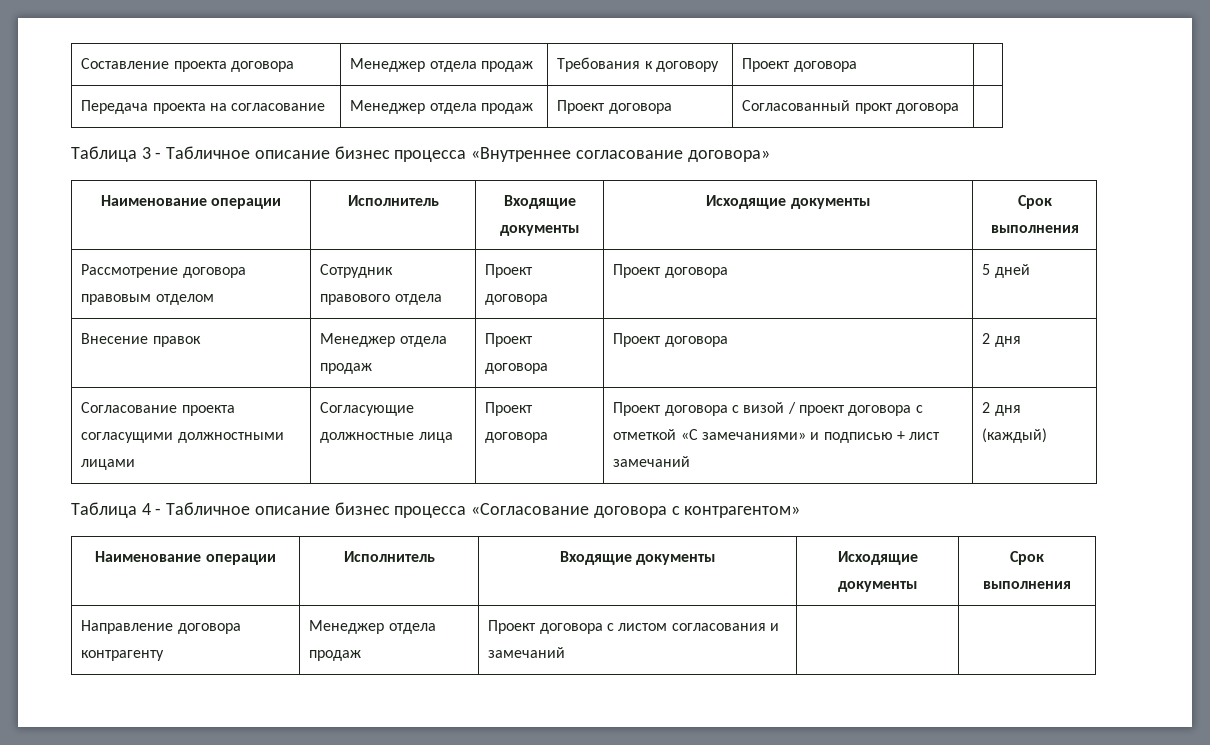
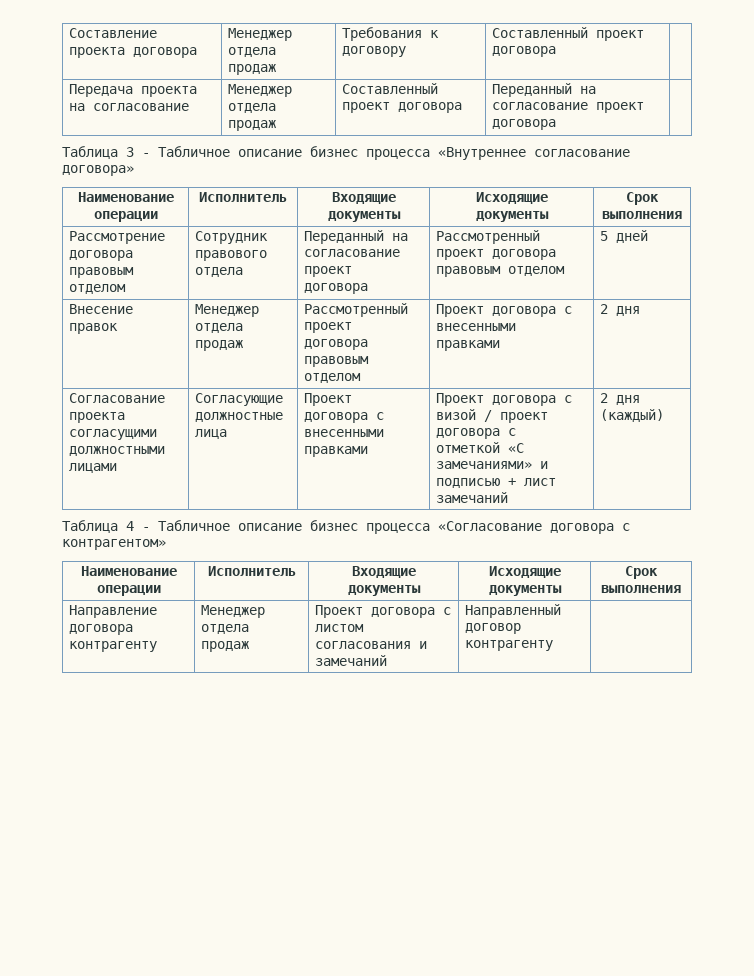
[742,58,791,72] Проект -> [492,27,645,41] Составленный проект
[557,100,672,114] [742,100,893,114] Проект договора | Согласованный прокт -> [342,83,439,94] [342,102,463,113] [492,83,597,97] [492,102,645,113] Составленный проект договора | Переданный на согласование проект
[485,264,534,278] [485,294,549,305] [613,264,728,278] Проект договора | Проект договора -> [304,230,409,244] [304,249,401,257] [304,266,353,277] [304,283,369,294] [436,230,541,244] [436,249,557,260] [436,266,566,277] Переданный на согласование проект договора | Рассмотренный проект договора правовым отделом
[485,333,534,347] [485,363,549,374] [613,333,728,347] Проект договора | Проект договора -> [304,303,409,317] [304,322,353,333] [304,339,369,350] [304,356,370,367] [304,373,362,383] [436,304,573,317] [436,323,517,331] [436,340,501,351] Рассмотренный проект договора правовым отделом | Проект договора с внесенными правками
(549, 437) none -> [376,412,385,420] [304,429,385,437] [304,446,369,457] с внесенными правками
(566, 652) none -> [465,604,562,618] [465,623,522,634] [465,640,554,651] Направленный договор контрагенту

